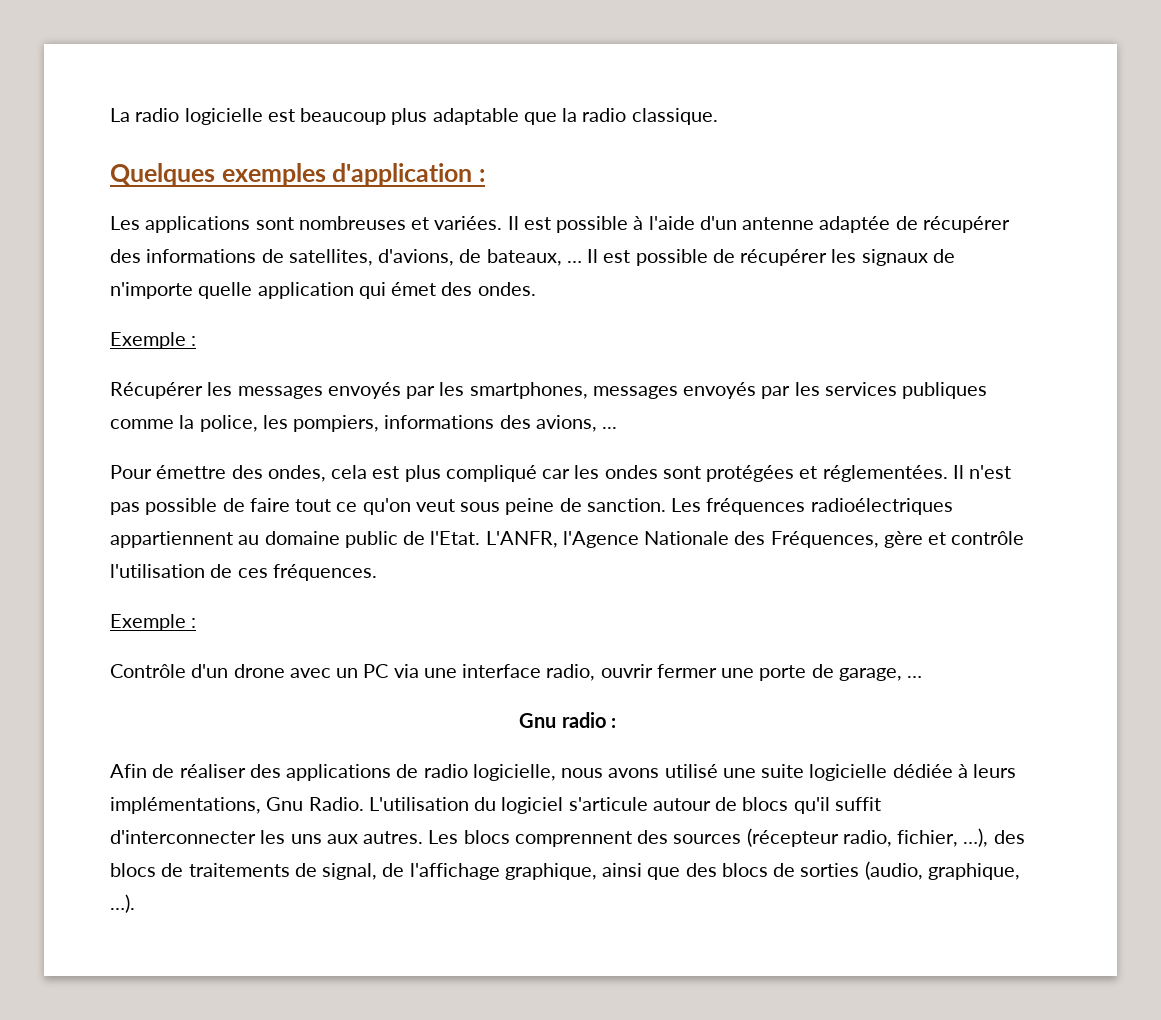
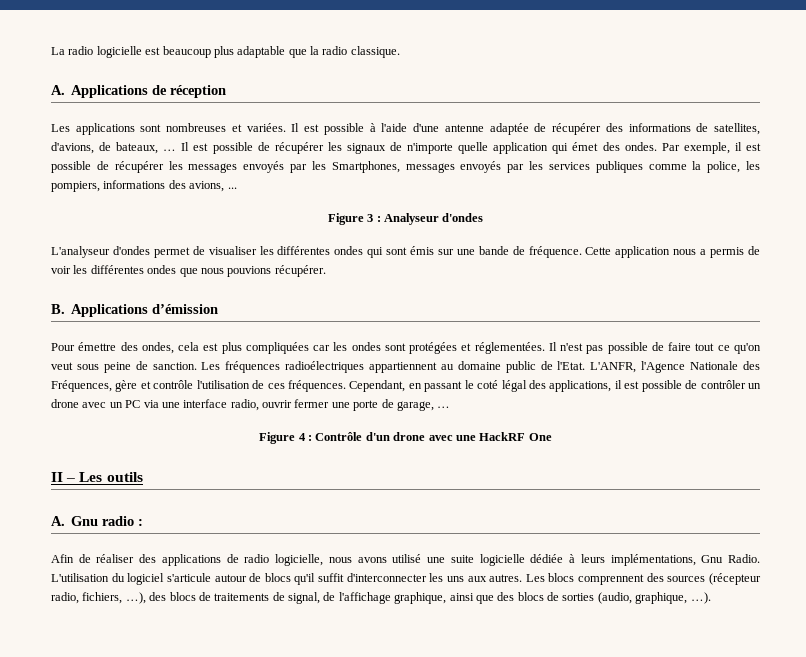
[110,163,485,186] Quelques exemples d'application : -> [51,85,227,98] A. Applications de réception
[699,216,737,230] d'un -> [413,123,440,132] d'une
[110,332,197,349] [110,382,203,399] // Exemple : // Récupérer -> [661,142,762,154] [51,161,164,173] Par exemple, il est possible de récupérer
[469,382,588,399] smartphones, -> [331,161,400,173] Smartphones,
(618, 428) none -> [327,213,484,225] [51,246,761,258] [51,265,326,277] [51,304,219,317] // Figure 3 : Analyseur d'ondes // L'analyseur d'ondes permet de visualiser les différentes ondes qui sont émis sur une bande de fréquence. Cette application nous a permis de voir les différentes ondes que nous pouvions récupérer. // B. Applications d’émission
[445,465,537,482] compliqué -> [245,342,309,354] compliquées
[110,614,197,631] [110,664,229,678] // Exemple : // Contrôle d'un -> [349,380,762,392] Cependant, en passant le coté légal des applications, il est possible de contrôler un
(923, 677) none -> [259,432,552,444] [51,472,143,482] [51,516,65,526] Figure 4 : Contrôle d'un drone avec une HackRF One // II – Les outils // A.
[897,830,959,847] fichier, -> [82,592,123,604] fichiers,

